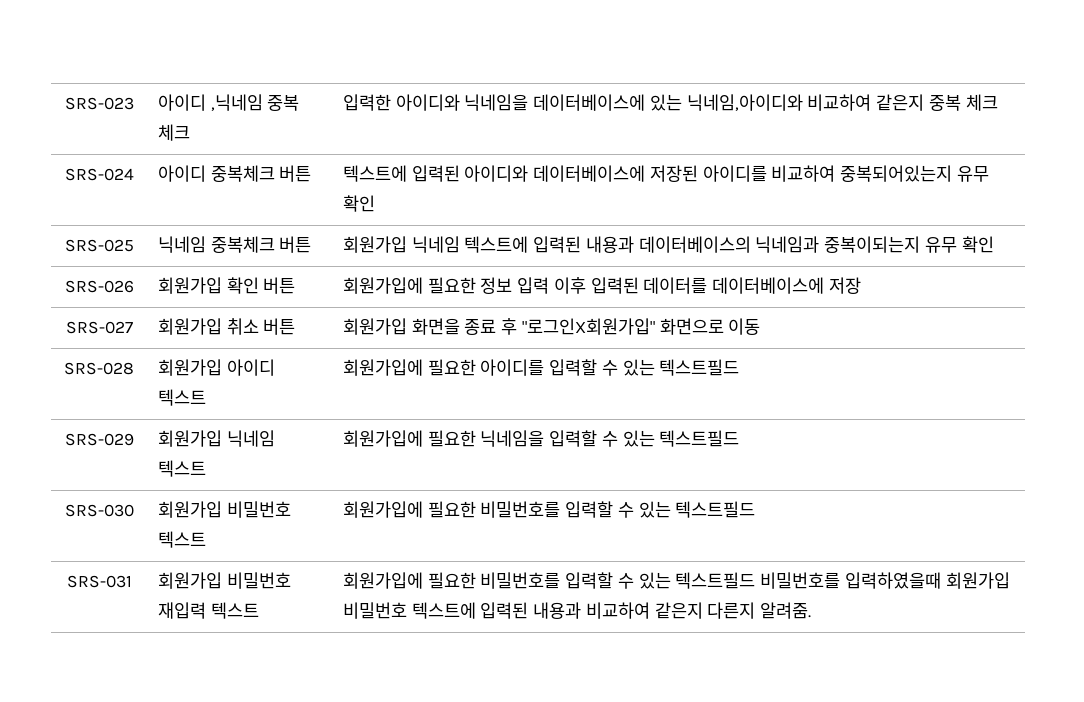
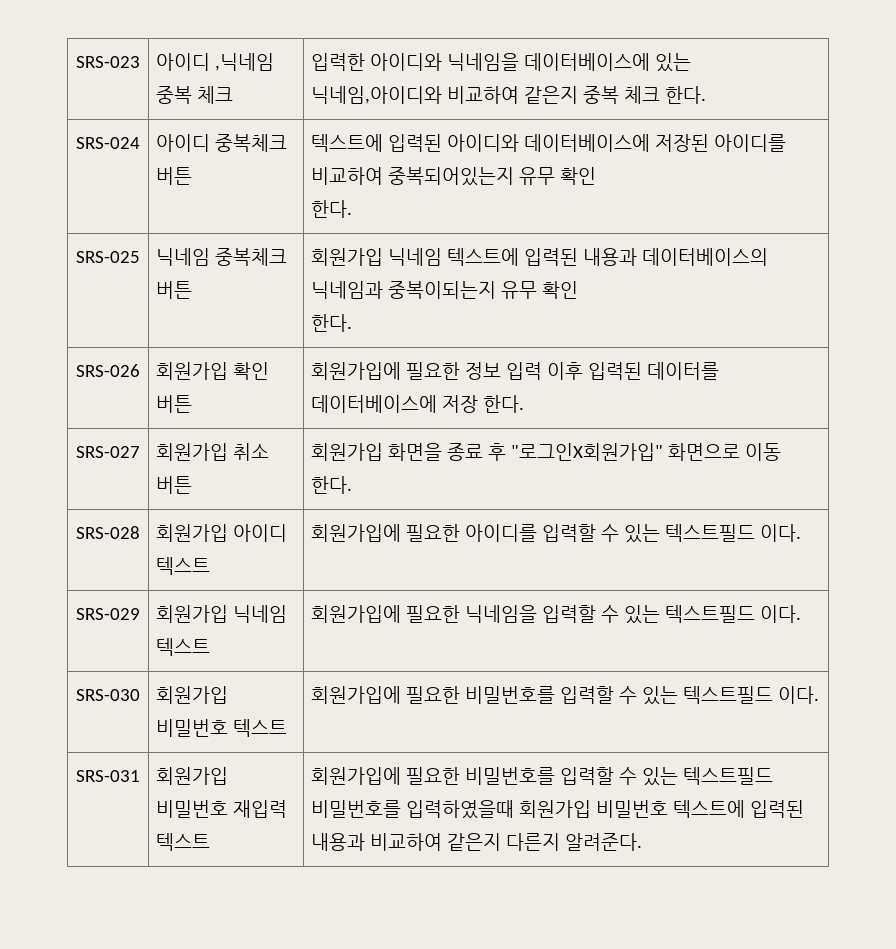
(998, 102) none -> [665,86,707,104] 한다.
(376, 203) none -> [311,200,353,218] // 한다.
(994, 244) none -> [311,314,353,332] // 한다.
(861, 285) none -> [483,395,525,413] 한다.
(761, 326) none -> [311,476,353,494] 한다.
(740, 367) none -> [760,524,802,542] 이다.
(740, 438) none -> [760,605,802,623] 이다.
(756, 509) none -> [778,686,820,704] 이다.
[760,602,812,619] 알려줌. -> [565,833,643,851] 알려준다.

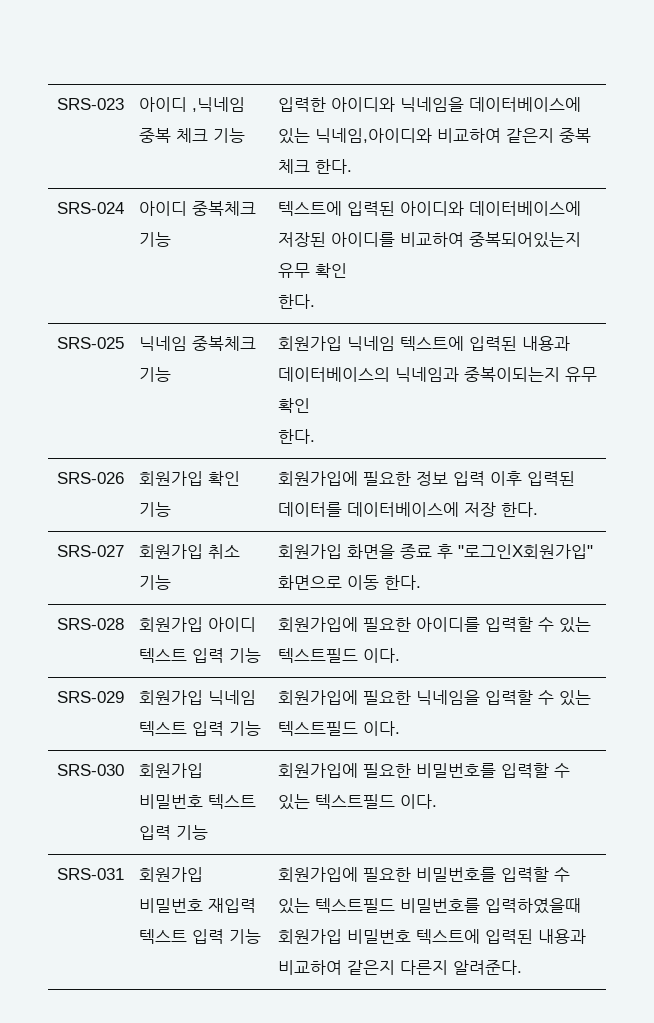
(234, 95) none -> [212,128,245,143] 기능
[156,167,193,185] 버튼 -> [138,232,171,247] 기능
[156,281,193,299] 버튼 -> [138,367,171,382] 기능
[156,395,193,413] 버튼 -> [138,502,171,517] 기능
[156,476,193,494] 버튼 -> [138,575,171,590] 기능
(211, 566) none -> [191,648,261,663] 입력 기능
(211, 647) none -> [191,721,261,736] 입력 기능
(288, 728) none -> [138,825,208,840] 입력 기능
(211, 842) none -> [191,929,261,944] 입력 기능

